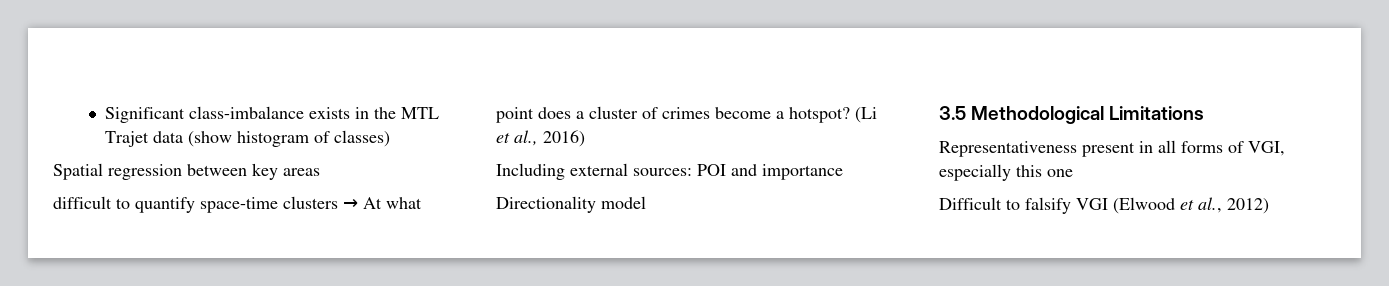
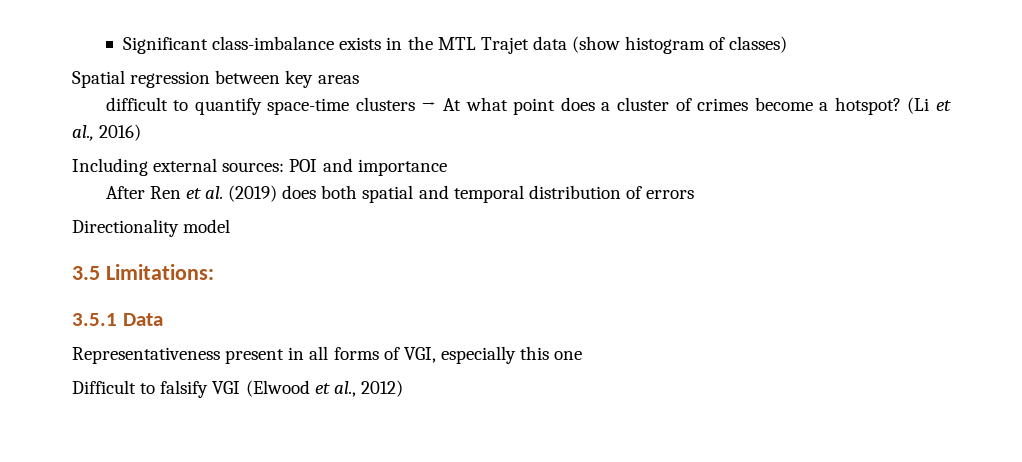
(843, 172) none -> [105,185,695,203] // After Ren et al. (2019) does both spatial and temporal distribution of errors
[971,106,1205,124] Methodological Limitations -> [105,264,214,280] [72,313,163,326] Limitations: // 3.5.1 Data

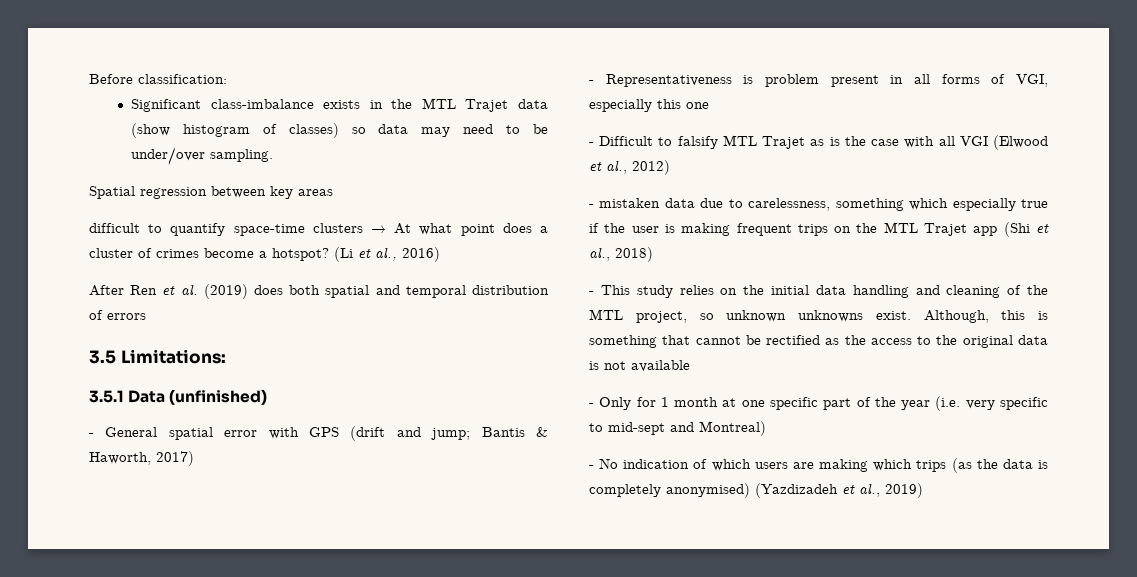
(123, 45) none -> [89,74,227,84] Before classification: //
(788, 44) none -> [351,124,548,137] [130,147,273,165] so data may need to be under/over sampling.
[72,158,447,176] // Including external sources: POI and importance -> (440, 254) none
[72,219,231,237] // Directionality model -> (146, 316) none
[72,347,220,364] // Representativeness -> [169,389,268,405] [89,426,548,441] [89,451,194,466] [589,74,819,87] (unfinished) // - General spatial error with GPS (drift and jump; Bantis & Haworth, 2017) // - Representativeness is problem
(583, 355) none -> [589,142,594,146] -
(209, 389) none -> [722,135,955,149] MTL Trajet as is the case with all
(403, 388) none -> [589,198,1048,211] [589,222,1049,237] [589,247,653,262] [589,285,1048,298] [589,309,1048,323] [589,335,1048,348] [589,360,690,372] [589,396,1048,411] [589,421,766,436] [589,458,1048,473] [589,483,923,498] // - mistaken data due to carelessness, something which especially true if the user is making frequent trips on the MTL Trajet app (Shi et al., 2018) // - This study relies on the initial data handling and cleaning of the MTL project, so unknown unknowns exist. Although, this is something that cannot be rectified as the access to the original data is not available // - Only for 1 month at one specific part of the year (i.e. very specific to mid-sept and Montreal) // - No indication of which users are making which trips (as the data is completely anonymised) (Yazdizadeh et al., 2019)

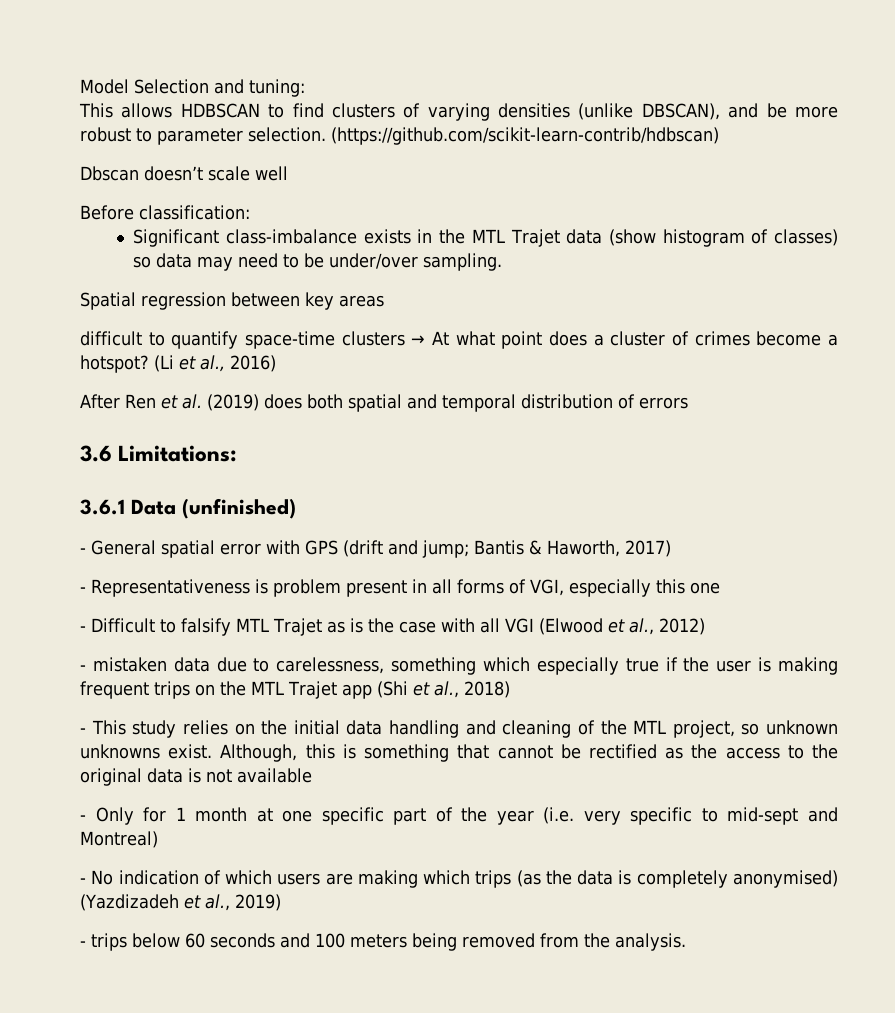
(89, 79) none -> [80,79,305,97] [79,103,838,121] [80,127,719,145] [80,166,288,181] Model Selection and tuning: // This allows HDBSCAN to find clusters of varying densities (unlike DBSCAN), and be more robust to parameter selection. (https://github.com/scikit-learn-contrib/hdbscan) // Dbscan doesn’t scale well //
[89,350,116,364] 3.5 -> [80,445,112,462] 3.6
[89,390,124,403] 3.5.1 -> [80,499,125,515] 3.6.1
(923, 490) none -> [80,933,686,951] // - trips below 60 seconds and 100 meters being removed from the analysis.

